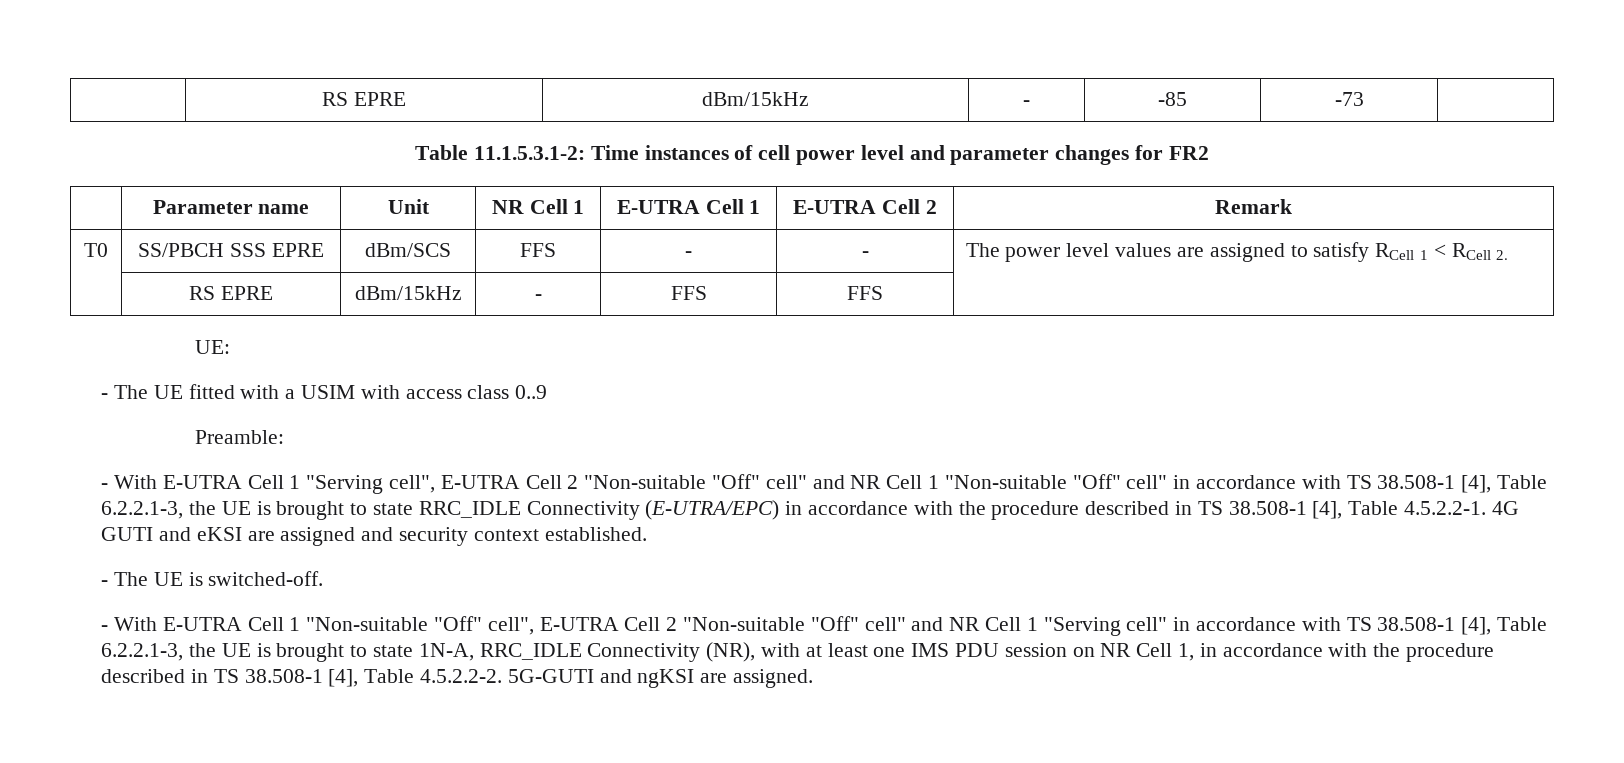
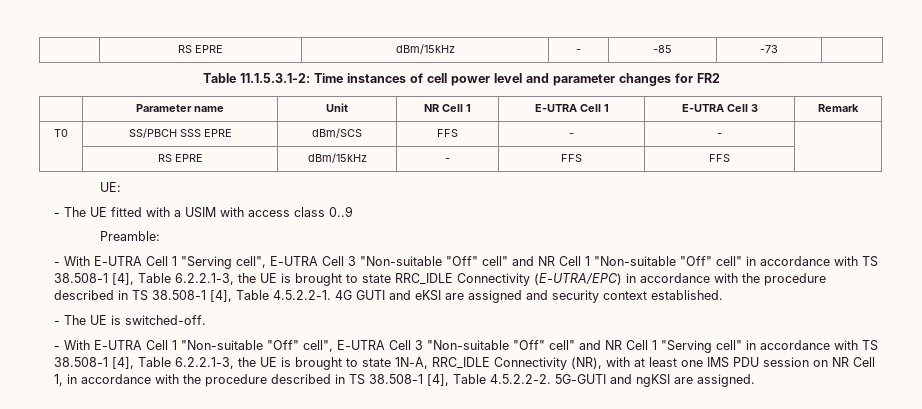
[925,200,937,214] 2 -> [750,104,758,112] 3
[965,242,1509,262] The power level values are assigned to satisfy RCell 1 < RCell 2. -> (722, 135) none
[567,475,579,489] 2 -> [348,256,357,266] 3
[666,617,678,631] 2 -> [415,340,424,350] 3

